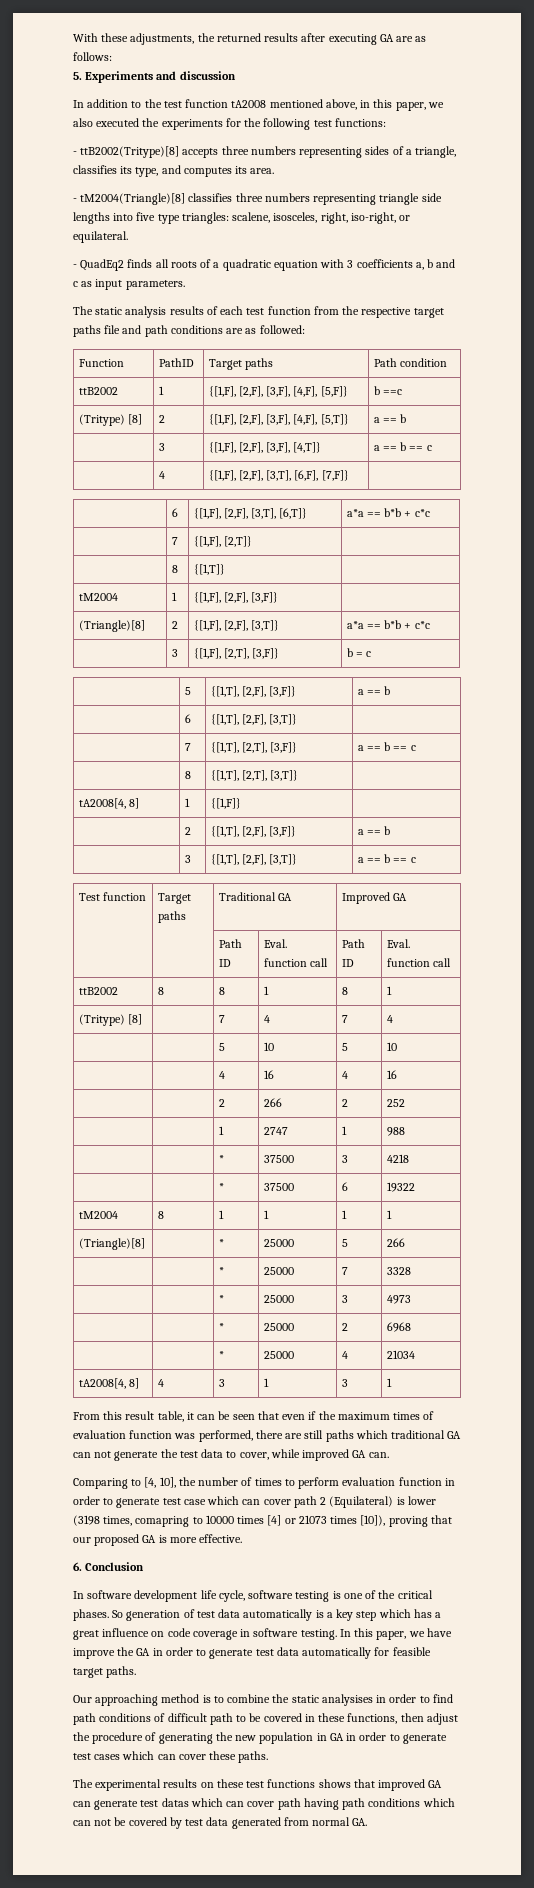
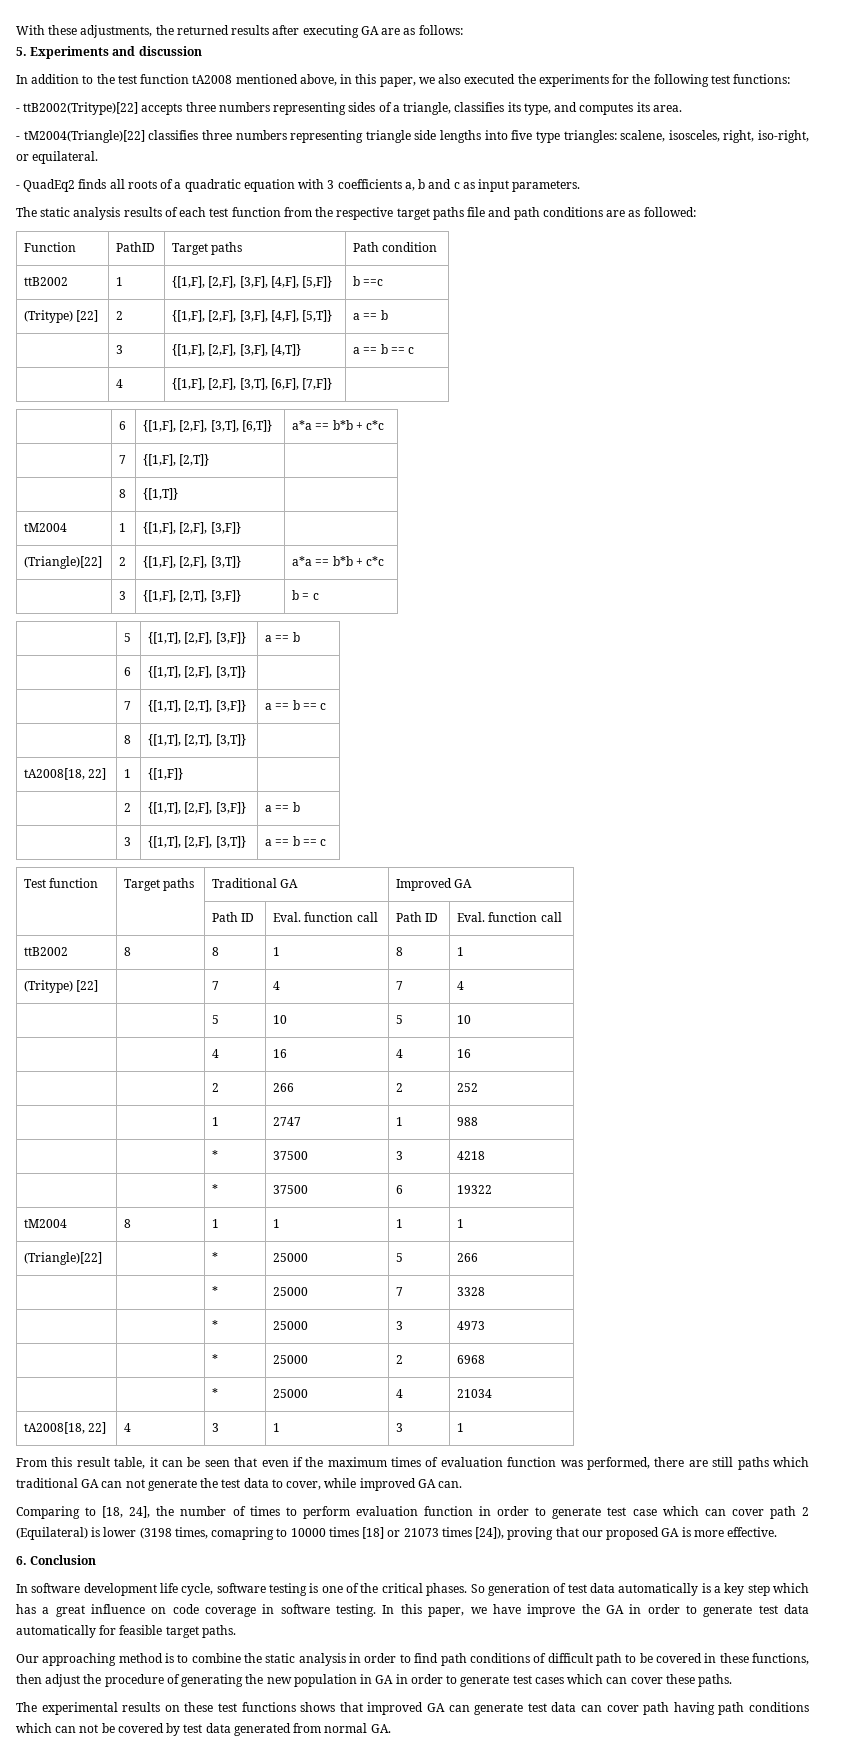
[80,146,180,158] ttB2002(Tritype)[8] -> [23,102,139,115] ttB2002(Tritype)[22]
[80,193,186,205] tM2004(Triangle)[8] -> [23,130,145,143] tM2004(Triangle)[22]
[127,414,142,425] [8] -> [76,310,99,322] [22]
[78,620,145,632] (Triangle)[8] -> [24,556,103,569] (Triangle)[22]
[78,798,139,809] tA2008[4, 8] -> [24,768,107,780] tA2008[18, 22]
[127,1014,142,1025] [8] -> [76,980,99,992] [22]
[78,1238,145,1250] (Triangle)[8] -> [24,1252,103,1265] (Triangle)[22]
[78,1378,139,1389] tA2008[4, 8] -> [24,1422,107,1434] tA2008[18, 22]
[144,1477,176,1488] [4, 10], -> [102,1506,151,1518] [18, 24],
[267,1515,282,1526] [4] -> [362,1527,385,1539] [18]
[360,1515,386,1526] [10]), -> [475,1527,505,1539] [24]),
[321,1694,373,1706] analysises -> [298,1653,346,1666] analysis
[161,1798,223,1807] datas which -> [551,1702,577,1712] data

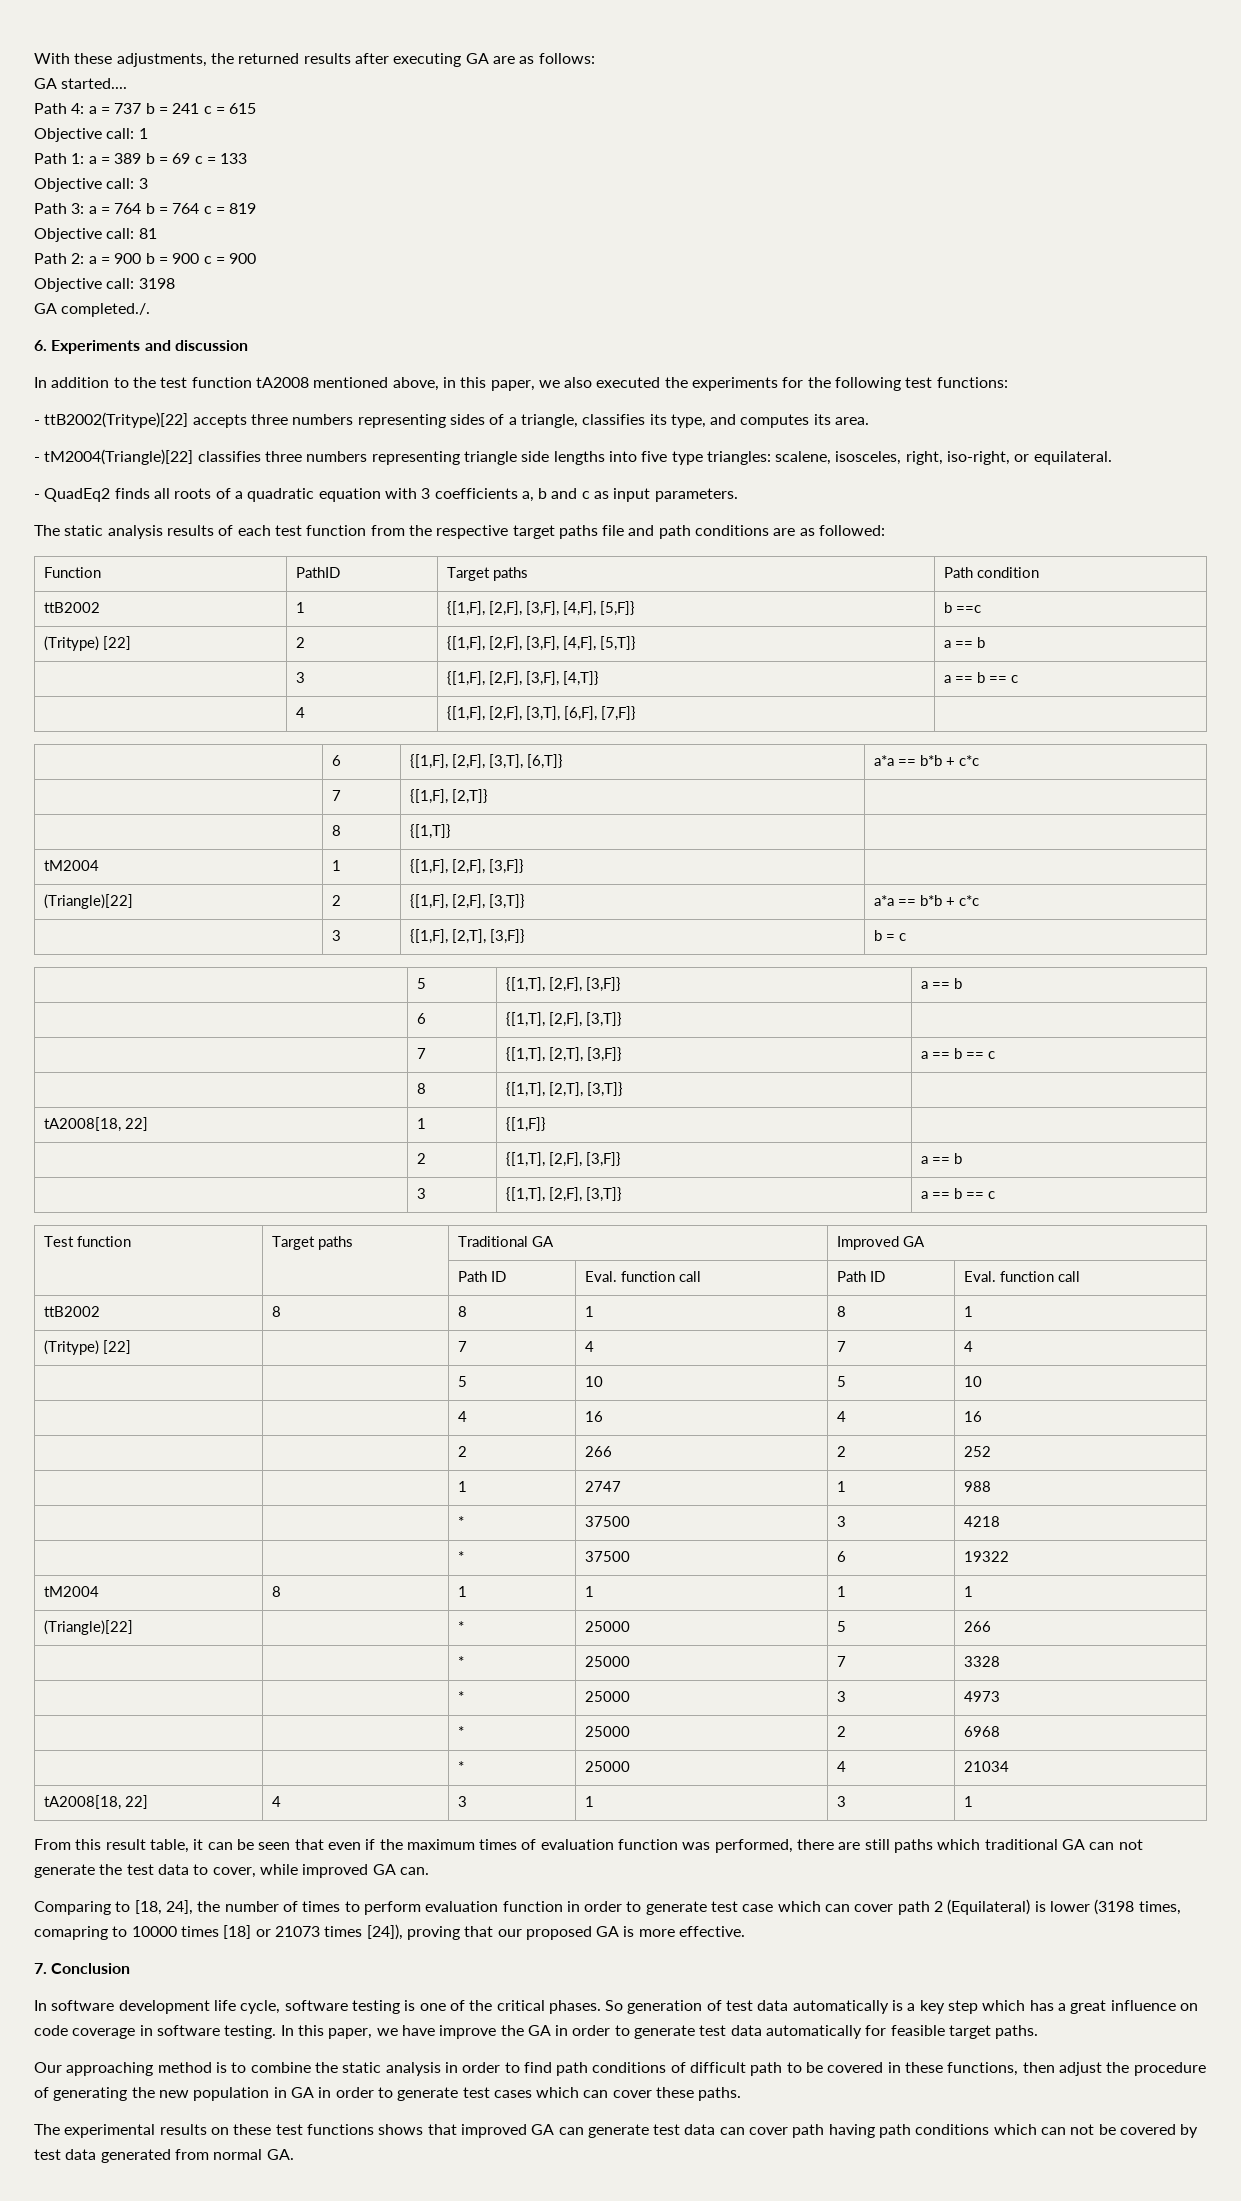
[16,47,27,56] 5. -> [34,78,128,89] [34,103,257,114] [34,128,148,142] [34,153,248,164] [34,178,148,192] [34,203,257,214] [34,228,157,242] [34,253,257,264] [34,278,175,292] [34,303,151,317] [34,340,47,351] GA started.... // Path 4: a = 737 b = 241 c = 615 // Objective call: 1 // Path 1: a = 389 b = 69 c = 133 // Objective call: 3 // Path 3: a = 764 b = 764 c = 819 // Objective call: 81 // Path 2: a = 900 b = 900 c = 900 // Objective call: 3198 // GA completed./. // 6.
[16,1556,27,1565] 6. -> [34,1963,47,1974] 7.

